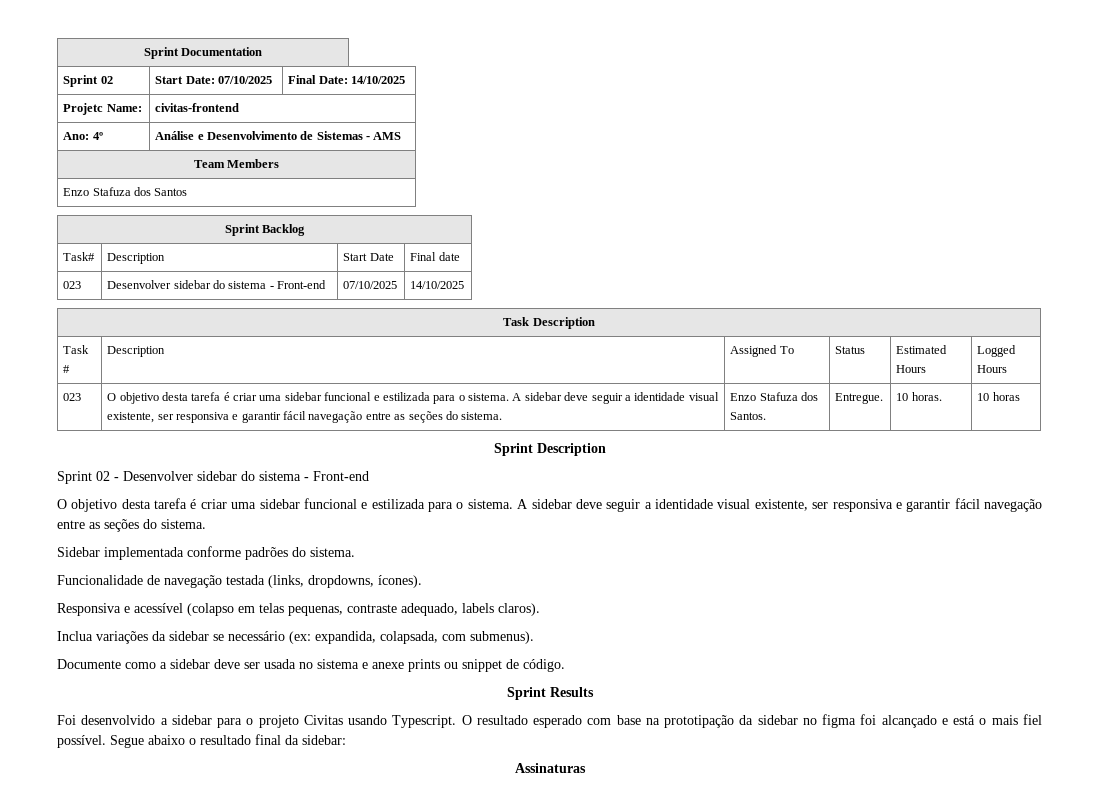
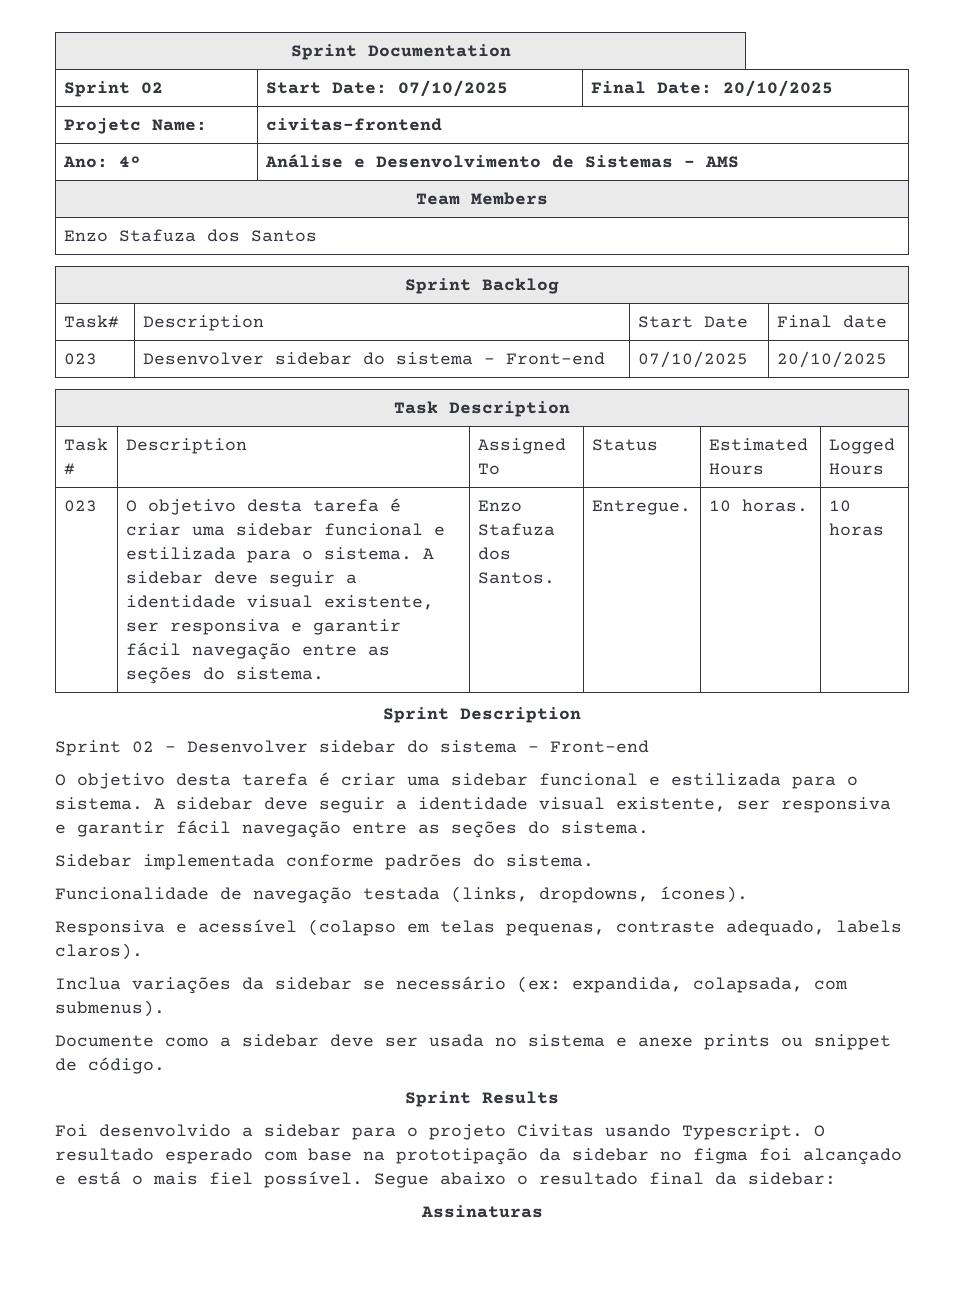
[350,76,405,84] 14/10/2025 -> [722,80,833,97] 20/10/2025
[410,281,465,289] 14/10/2025 -> [776,351,887,368] 20/10/2025

